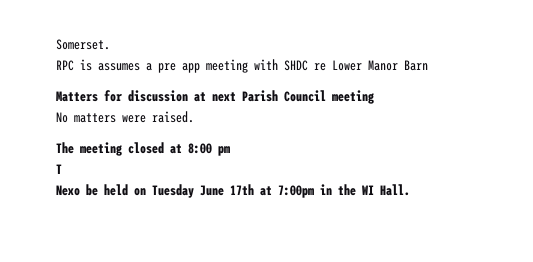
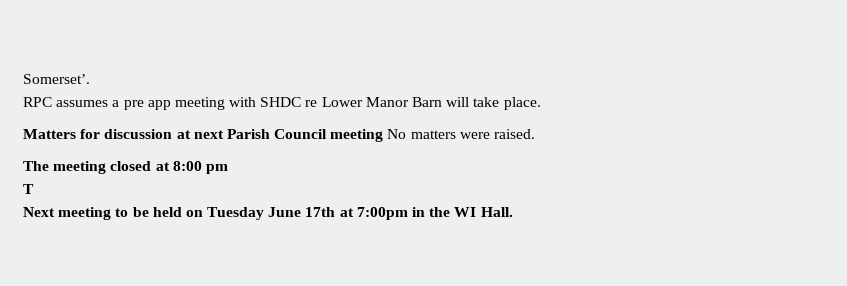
[56,39,110,50] Somerset. -> [23,74,90,84] Somerset’.
[80,59,92,71] is -> (52, 102) none
(428, 65) none -> [446,97,541,110] will take place.
(374, 97) // -> (384, 135) none
[56,185,80,196] Nexo -> [23,207,129,220] Next meeting to

